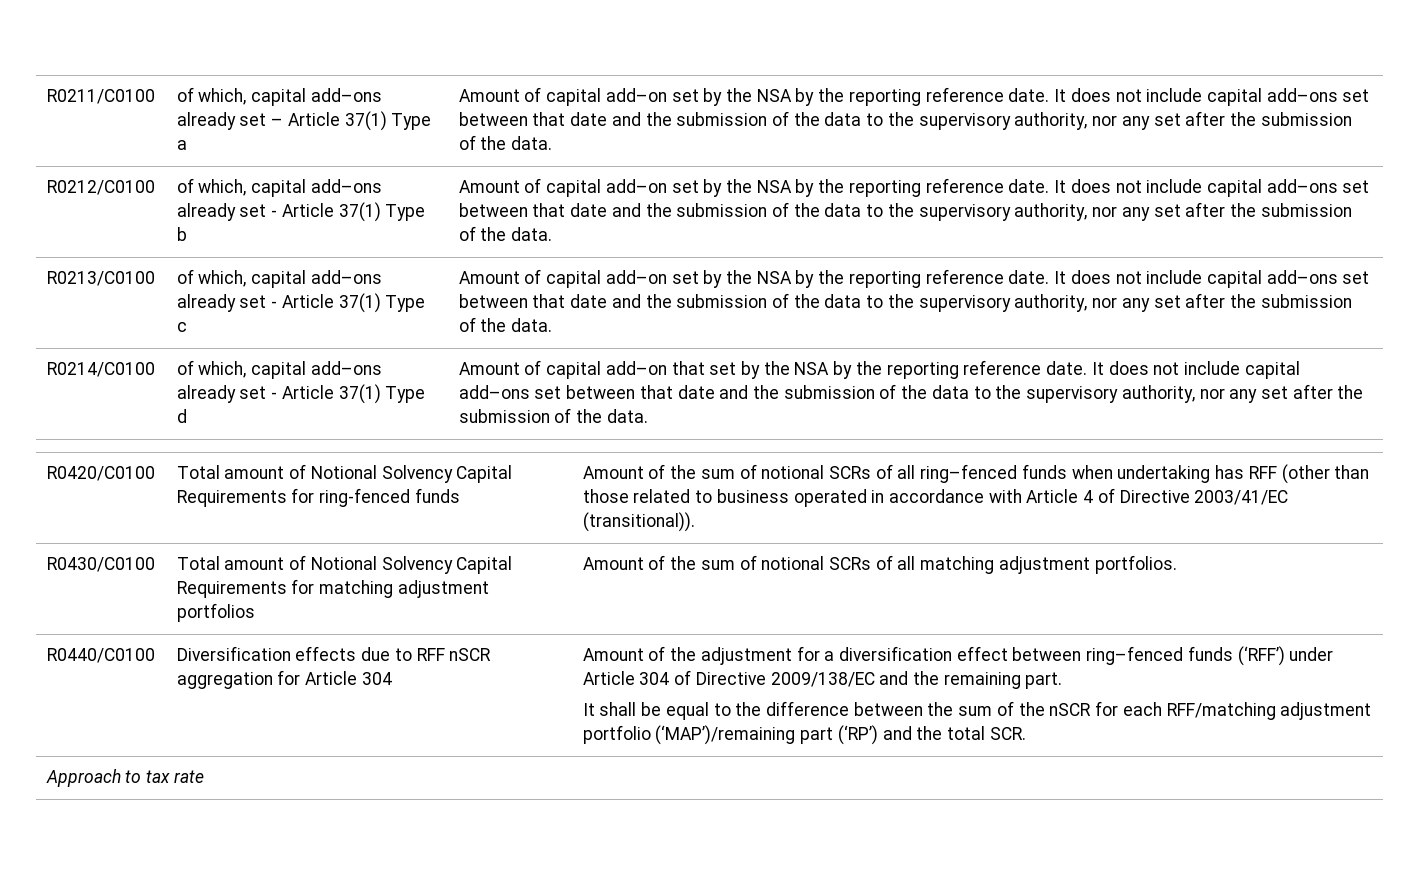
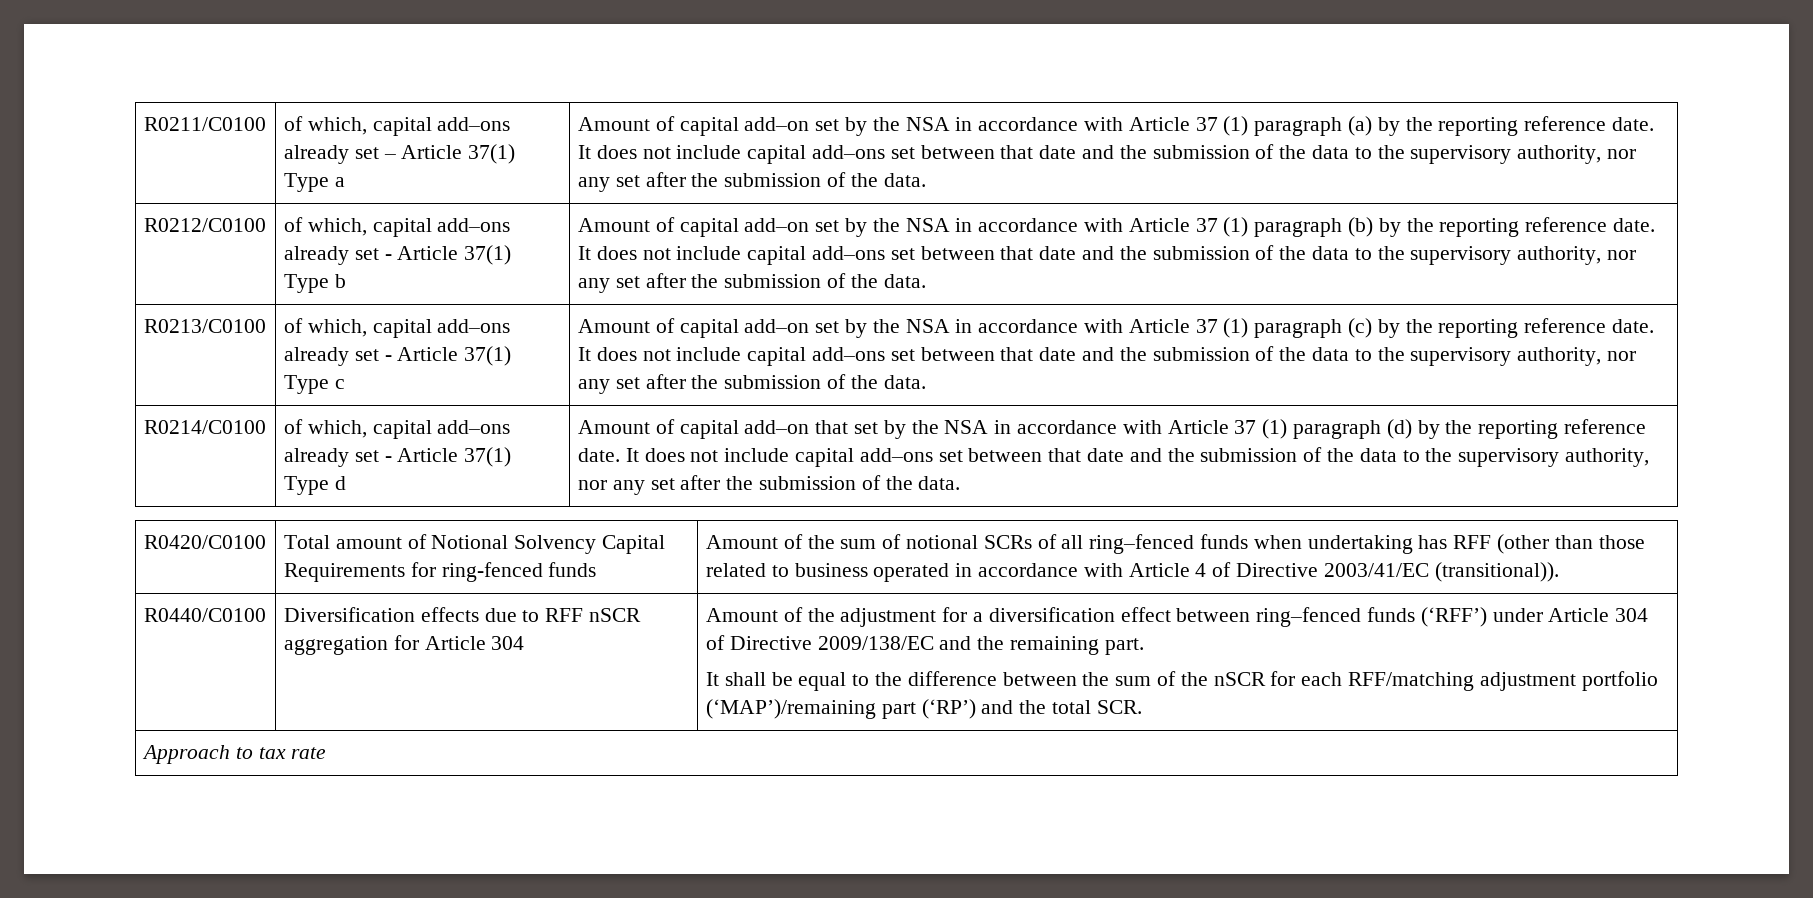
(792, 95) none -> [955,116,1373,136] in accordance with Article 37 (1) paragraph (a)
(792, 186) none -> [955,217,1374,237] in accordance with Article 37 (1) paragraph (b)
(792, 277) none -> [955,318,1373,338] in accordance with Article 37 (1) paragraph (c)
(830, 368) none -> [994,419,1412,439] in accordance with Article 37 (1) paragraph (d)
[46,557,155,572] [176,555,513,574] [176,579,489,598] [176,603,255,622] [582,555,1177,574] // R0430/C0100 | Total amount of Notional Solvency Capital Requirements for matching adjustment portfolios | Amount of the sum of notional SCRs of all matching adjustment portfolios. -> (1559, 572) none

